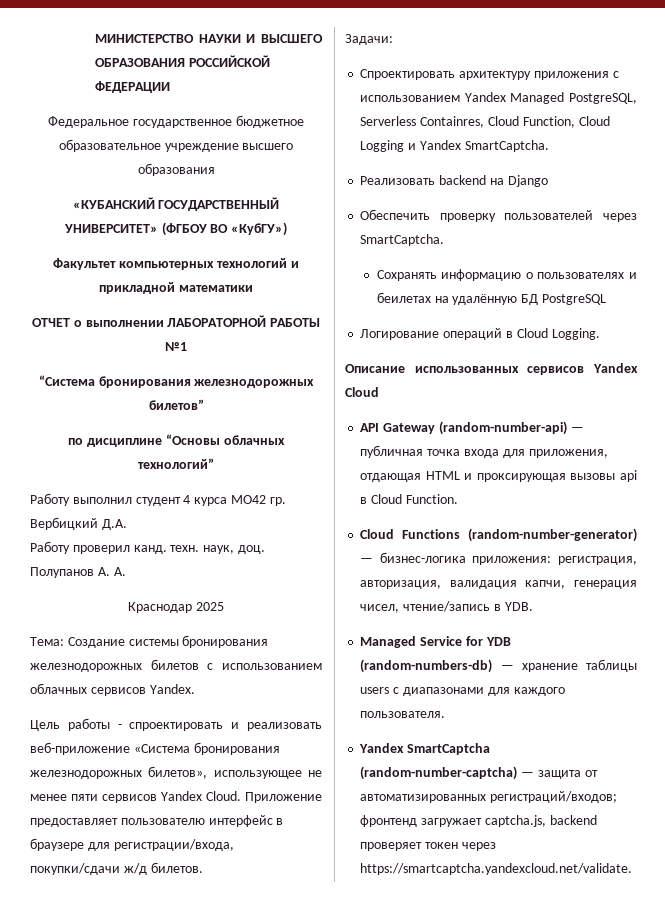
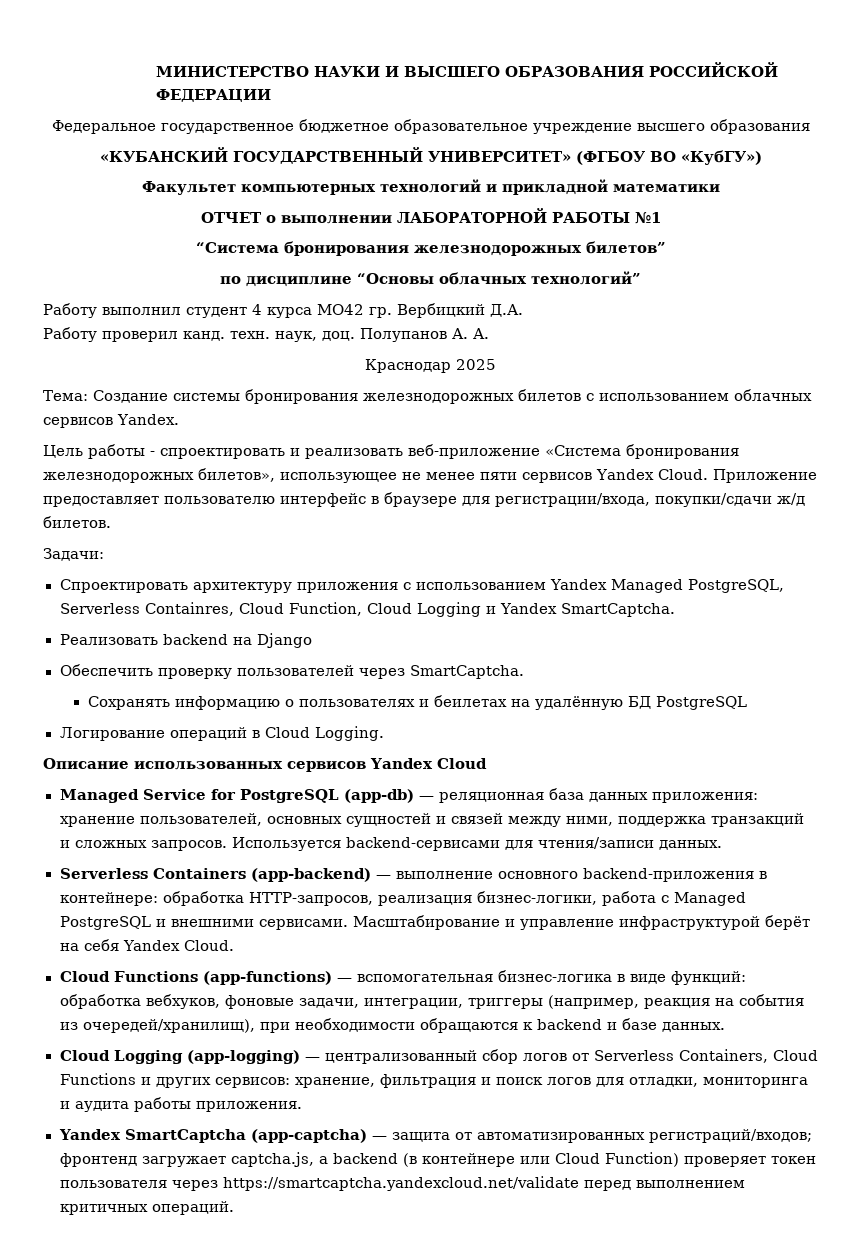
[360,421,584,435] [360,445,608,458] [360,470,637,482] [360,494,458,504] [360,528,637,542] [360,552,637,565] [360,580,637,589] [360,601,533,613] [360,636,511,648] [360,659,637,673] [360,687,565,696] [360,711,446,718] API Gateway (random-number-api) — публичная точка входа для приложения, отдающая HTML и проксирующая вызовы api в Cloud Function. // Cloud Functions (random-number-generator) — бизнес-логика приложения: регистрация, авторизация, валидация капчи, генерация чисел, чтение/запись в YDB. // Managed Service for YDB (random-numbers-db) — хранение таблицы users с диапазонами для каждого пользователя. -> [59,788,758,803] [59,813,804,827] [59,837,722,851] [59,868,767,882] [59,891,746,906] [59,915,810,930] [59,939,235,951] [59,970,746,985] [59,994,804,1009] [59,1018,725,1033] [59,1049,818,1064] [59,1073,808,1088] [59,1097,302,1112] Managed Service for PostgreSQL (app-db) — реляционная база данных приложения: хранение пользователей, основных сущностей и связей между ними, поддержка транзакций и сложных запросов. Используется backend-сервисами для чтения/записи данных. // Serverless Containers (app-backend) — выполнение основного backend-приложения в контейнере: обработка HTTP-запросов, реализация бизнес-логики, работа с Managed PostgreSQL и внешними сервисами. Масштабирование и управление инфраструктурой берёт на себя Yandex Cloud. // Cloud Functions (app-functions) — вспомогательная бизнес-логика в виде функций: обработка вебхуков, фоновые задачи, интеграции, триггеры (например, реакция на события из очередей/хранилищ), при необходимости обращаются к backend и базе данных. // Cloud Logging (app-logging) — централизованный сбор логов от Serverless Containers, Cloud Functions и других сервисов: хранение, фильтрация и поиск логов для отладки, мониторинга и аудита работы приложения.
[360,766,518,780] (random-number-captcha) -> [251,1129,368,1143] (app-captcha)
[549,815,597,825] [360,842,496,851] [360,863,633,875] backend проверяет токен через https://smartcaptcha.yandexcloud.net/validate. -> [318,1152,816,1167] [59,1176,745,1191] [59,1201,234,1215] а backend (в контейнере или Cloud Function) проверяет токен пользователя через https://smartcaptcha.yandexcloud.net/validate перед выполнением критичных операций.

